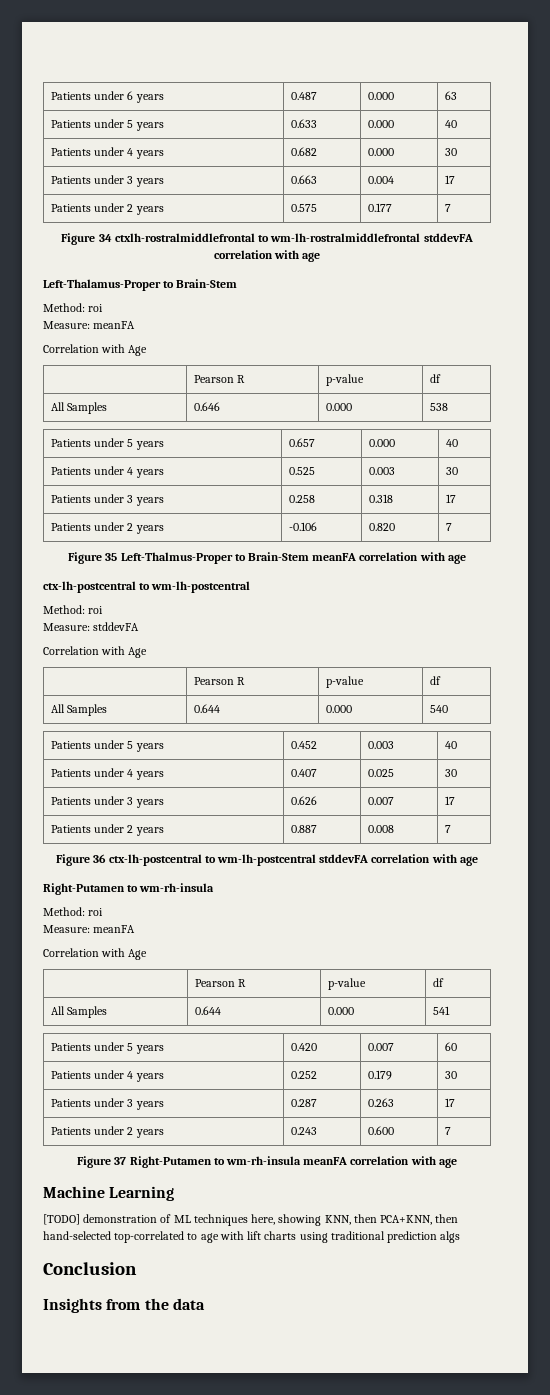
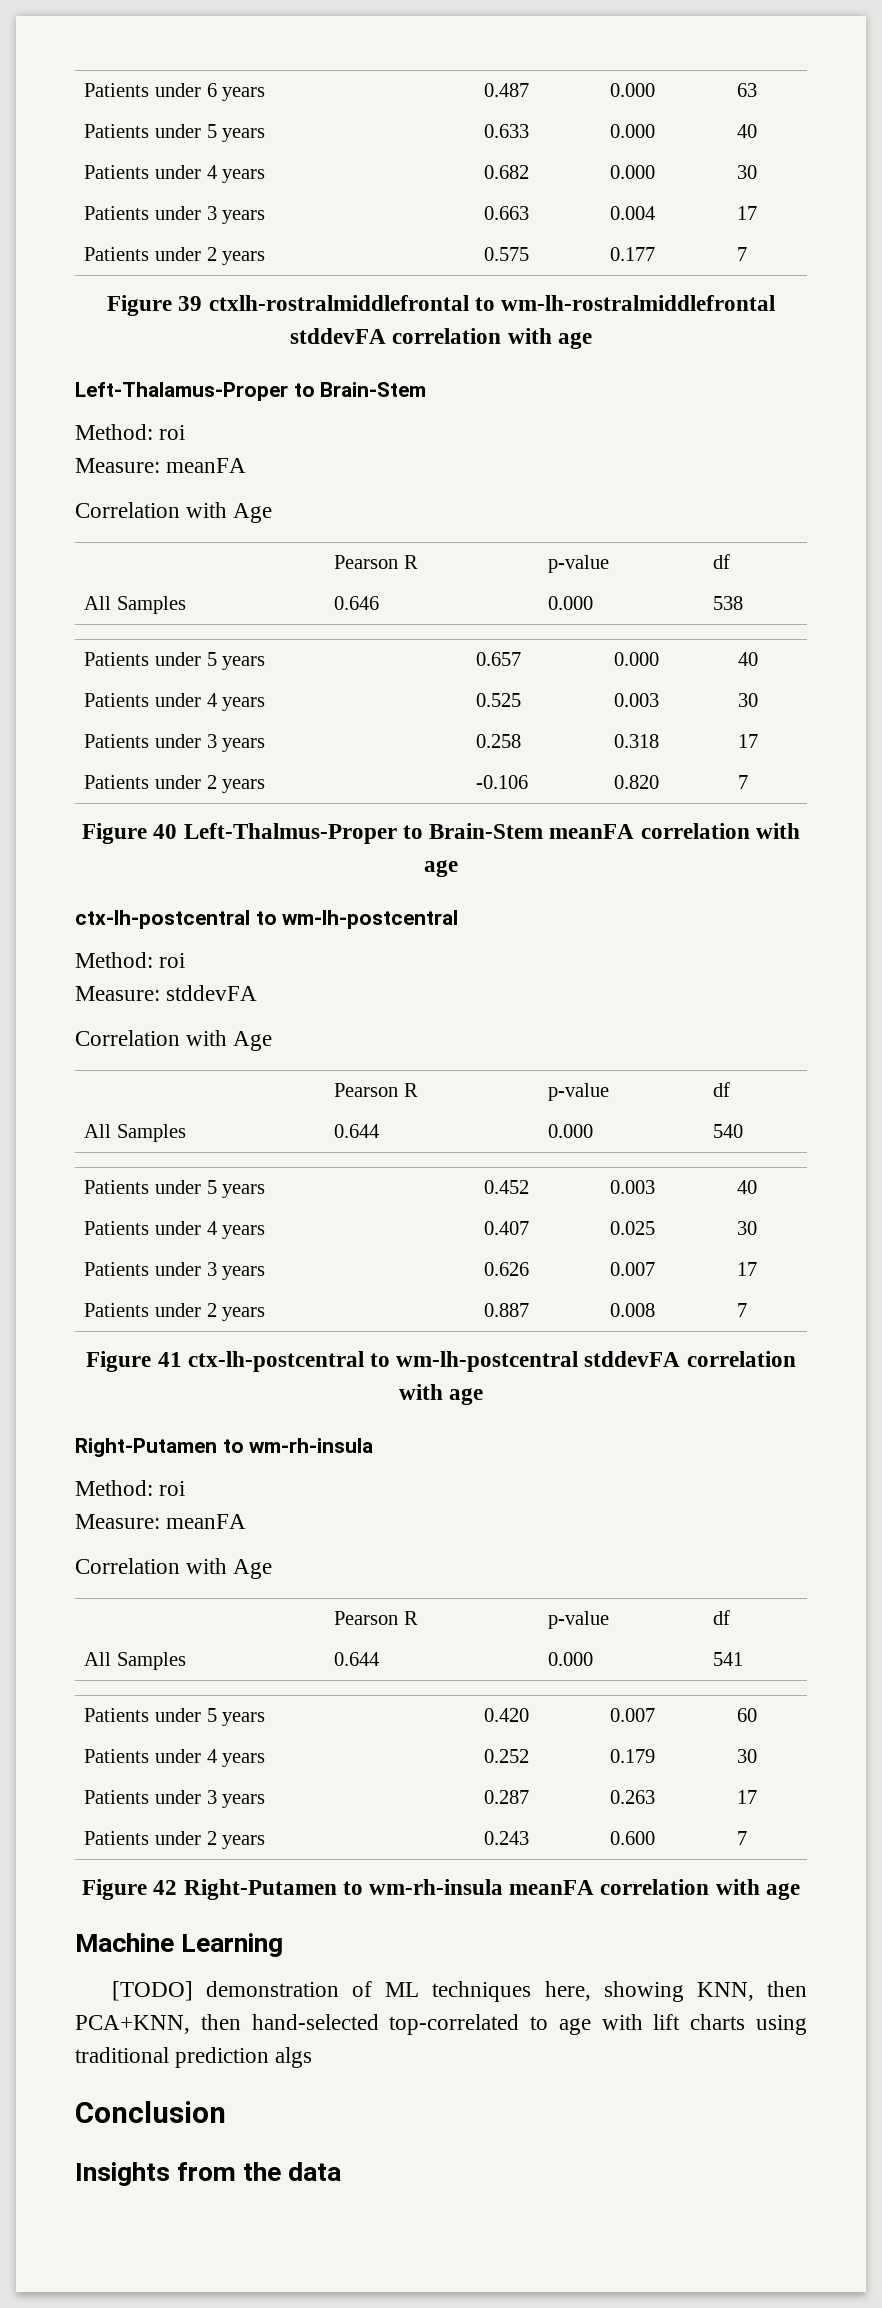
[98,234,112,242] 34 -> [178,296,203,311] 39
[105,553,118,561] 35 -> [153,824,178,839] 40
[93,854,107,863] 36 -> [157,1352,182,1367] 41
[114,1157,127,1165] 37 -> [153,1880,178,1895] 42

